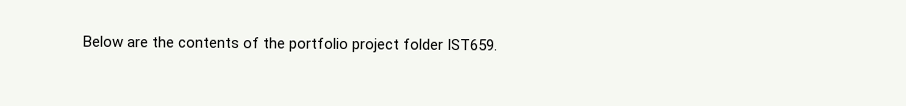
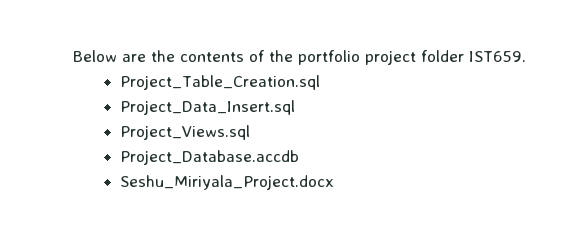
(499, 44) none -> [119,75,320,90] [119,100,295,115] [119,125,250,140] [119,150,299,165] [119,175,334,190] // Project_Table_Creation.sql // Project_Data_Insert.sql // Project_Views.sql // Project_Database.accdb // Seshu_Miriyala_Project.docx

